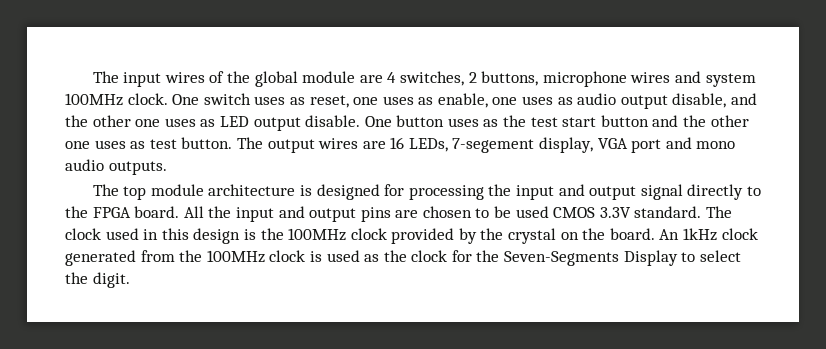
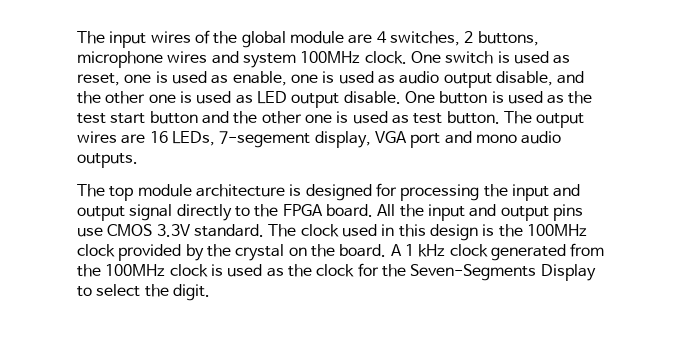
[254,96,286,105] uses -> [497,51,549,64] is used
[382,96,414,105] uses -> [155,71,207,84] is used
[522,96,554,105] uses -> [322,71,374,84] is used
[164,118,196,127] uses -> [179,91,232,104] is used
[447,118,479,127] uses -> [491,91,543,104] is used
[94,140,126,149] uses -> [336,111,388,124] is used
[395,206,549,218] are chosen to be used -> [77,227,103,237] use
[659,228,718,241] An 1kHz -> [390,244,446,257] A 1 kHz

